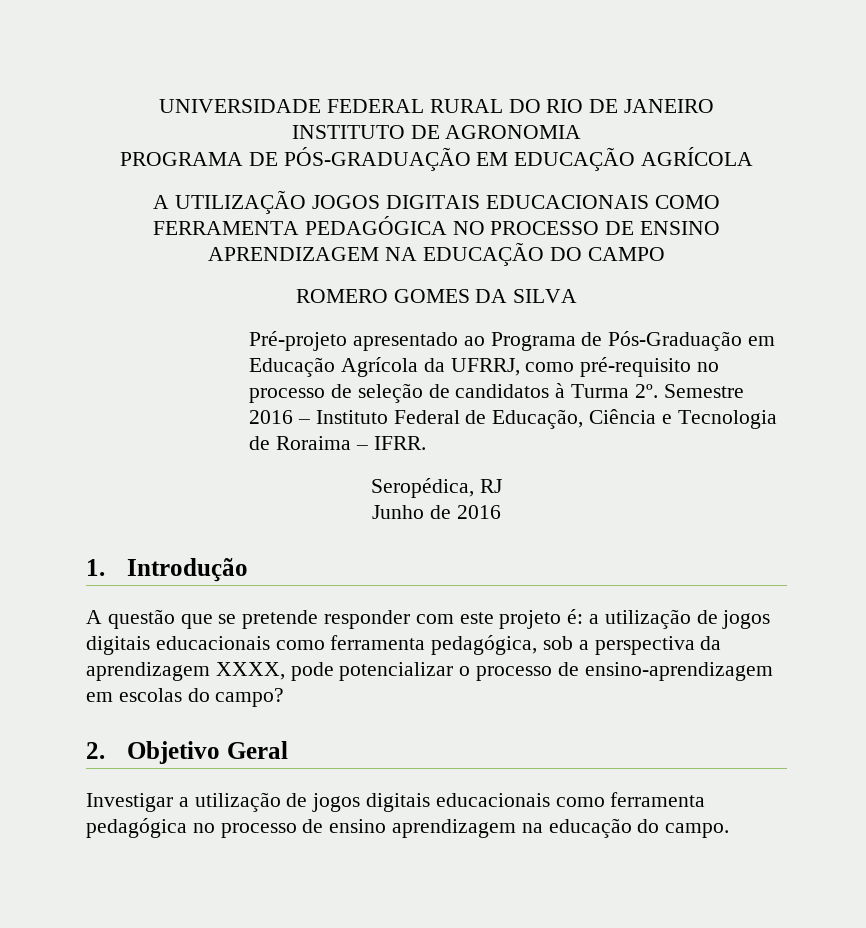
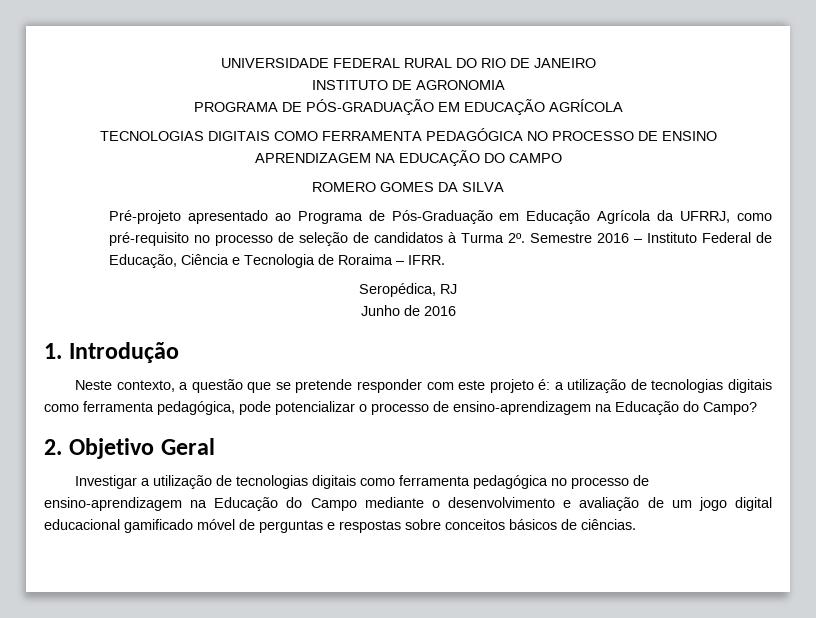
[153,190,649,214] A UTILIZAÇÃO JOGOS DIGITAIS EDUCACIONAIS -> [99,131,270,141] TECNOLOGIAS DIGITAIS
[86,610,102,624] A -> [75,380,189,392] Neste contexto, a
[722,610,771,629] [86,635,722,655] [86,662,285,681] jogos digitais educacionais como ferramenta pedagógica, sob a perspectiva da aprendizagem XXXX, -> [651,379,772,393] [44,401,235,415] tecnologias digitais como ferramenta pedagógica,
[86,688,285,707] em escolas do campo? -> [595,401,757,415] na Educação do Campo?
[312,793,550,812] jogos digitais educacionais -> [236,475,357,489] tecnologias digitais
[329,818,730,838] ensino aprendizagem na educação do campo. -> [44,497,773,511] [44,519,636,533] ensino-aprendizagem na Educação do Campo mediante o desenvolvimento e avaliação de um jogo digital educacional gamificado móvel de perguntas e respostas sobre conceitos básicos de ciências.

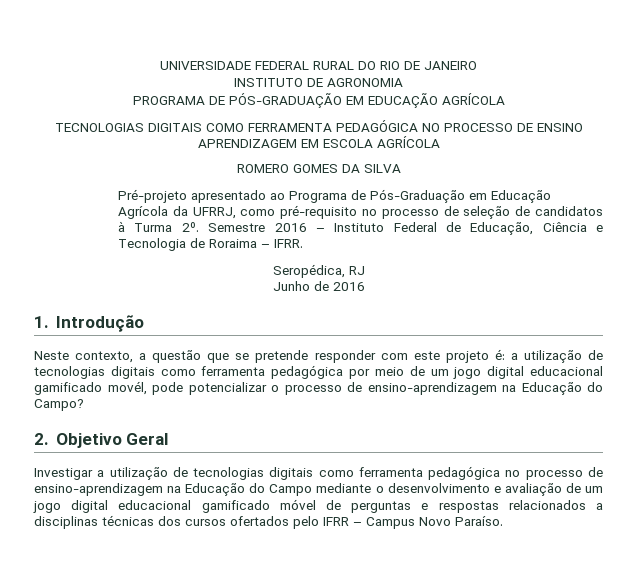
[374,150,562,166] NA EDUCAÇÃO DO CAMPO -> [300,136,440,148] EM ESCOLA AGRÍCOLA
[157,401,235,415] pedagógica, -> [271,365,603,379] [34,381,147,395] pedagógica por meio de um jogo digital educacional gamificado movél,
[405,519,636,530] sobre conceitos básicos de ciências. -> [508,500,603,510] [34,515,503,529] relacionados a disciplinas técnicas dos cursos ofertados pelo IFRR – Campus Novo Paraíso.

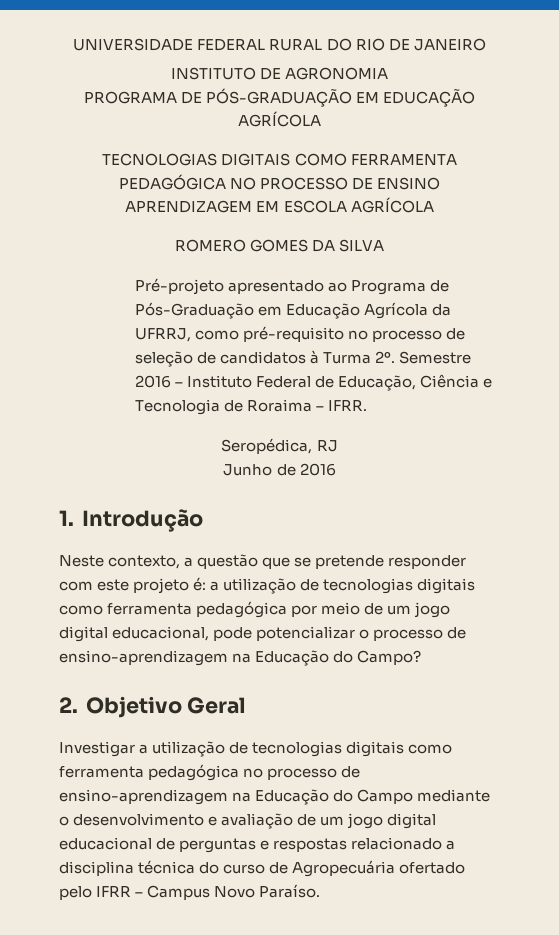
[530,366,603,376] [34,381,147,395] educacional gamificado movél, -> [112,626,210,641] educacional,
[201,499,316,513] gamificado móvel -> (152, 843) none
[508,500,603,510] [34,515,289,529] relacionados a disciplinas técnicas dos cursos ofertados -> [351,837,456,850] [59,860,466,877] relacionado a disciplina técnica do curso de Agropecuária ofertado

